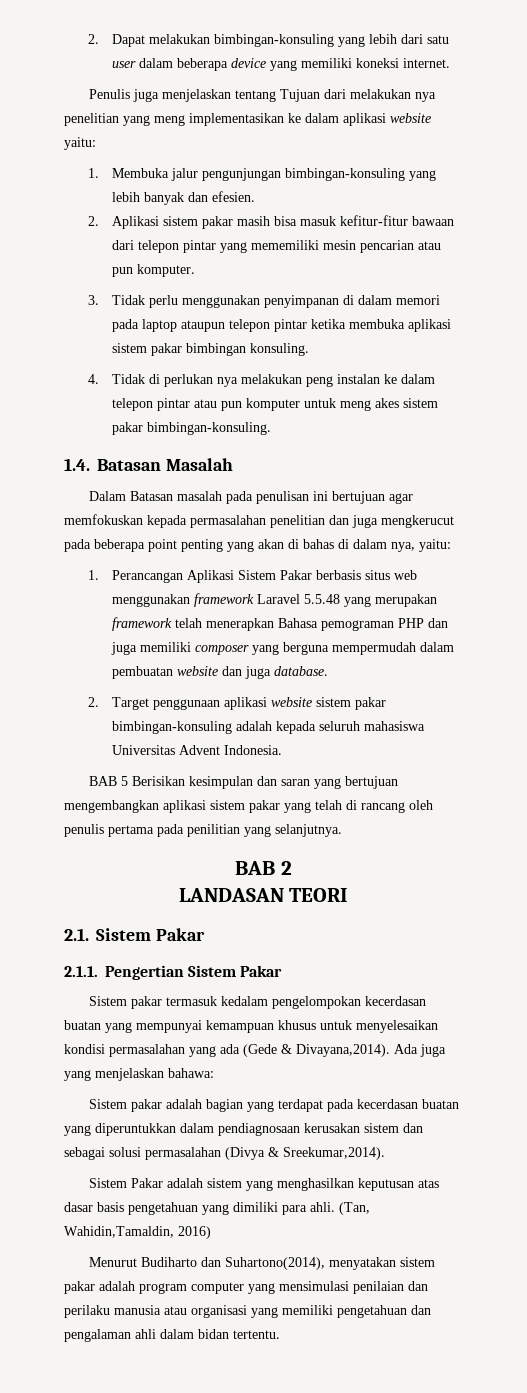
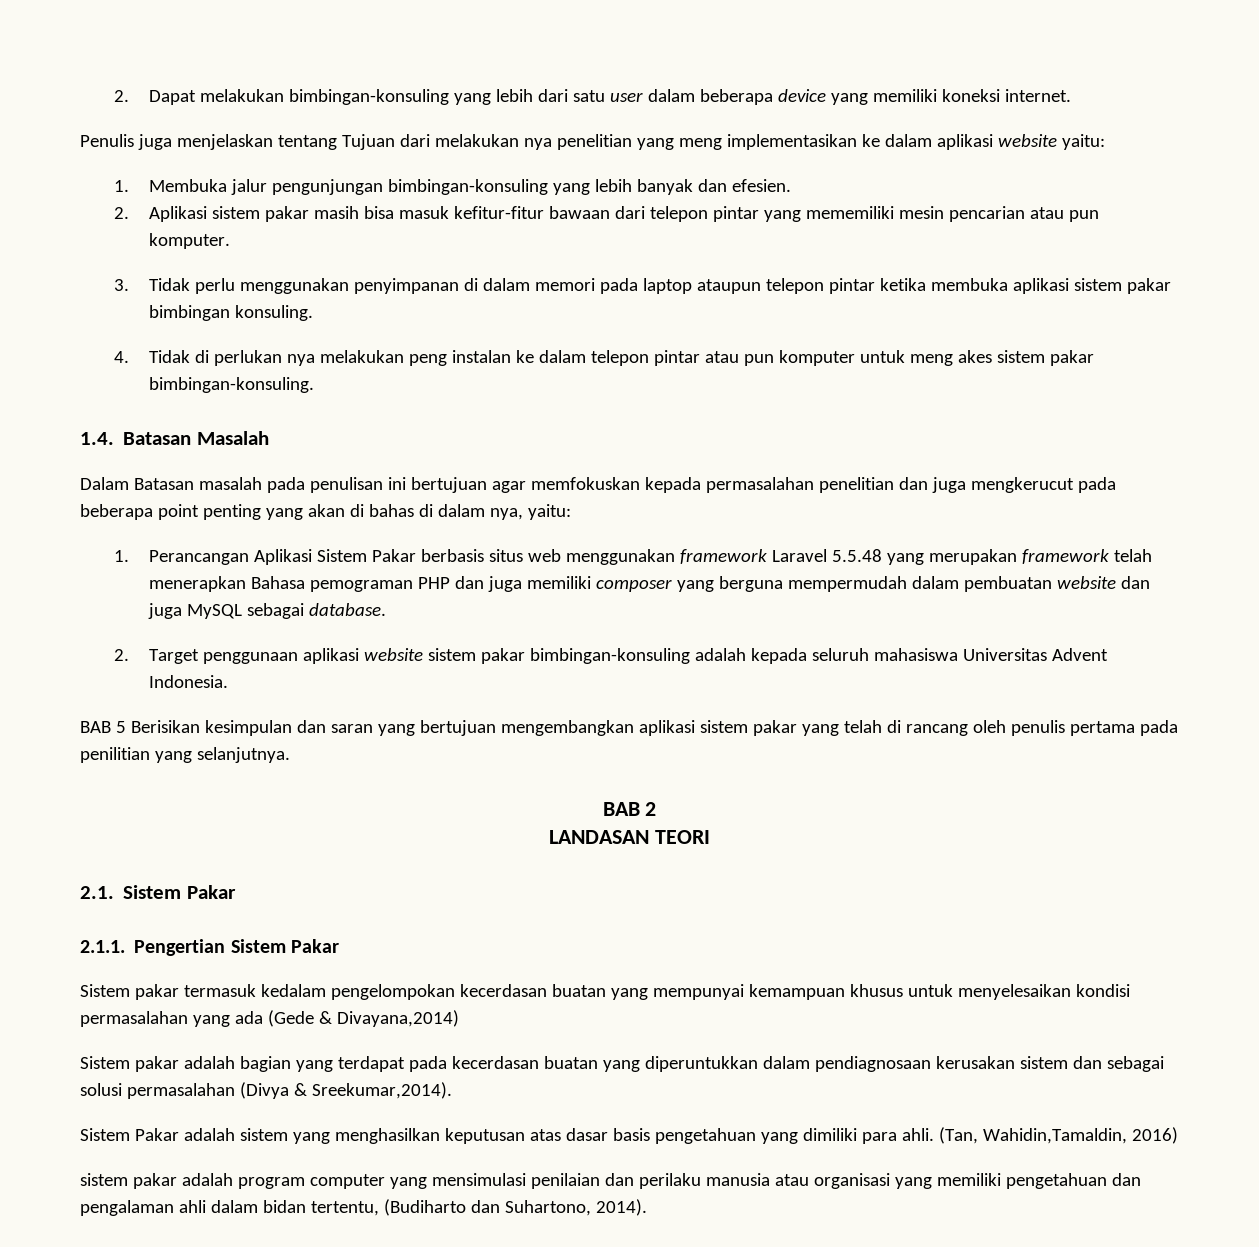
(272, 672) none -> [186,603,304,619] MySQL sebagai
[296,1044,446,1057] [64,1068,214,1081] Divayana,2014). Ada juga yang menjelaskan bahawa: -> [336,1010,459,1027] Divayana,2014)
[88,1257,396,1270] Menurut Budiharto dan Suhartono(2014), menyatakan -> (1178, 1135) none
[233,1330,280,1339] tertentu. -> [310,1199,647,1216] tertentu, (Budiharto dan Suhartono, 2014).

